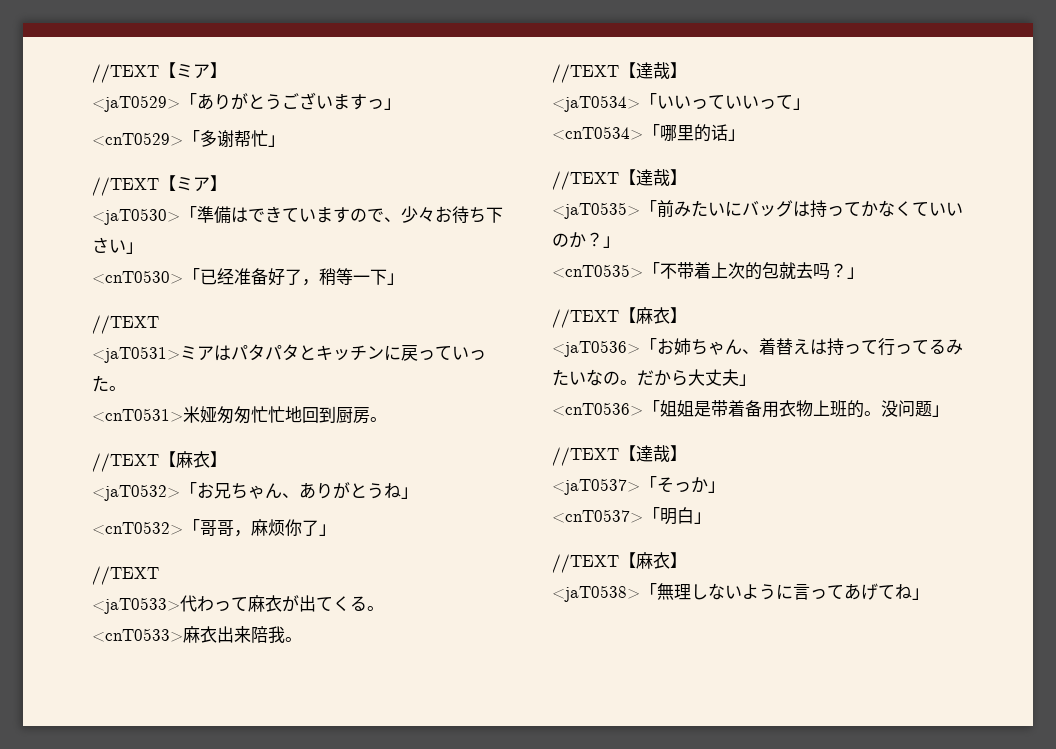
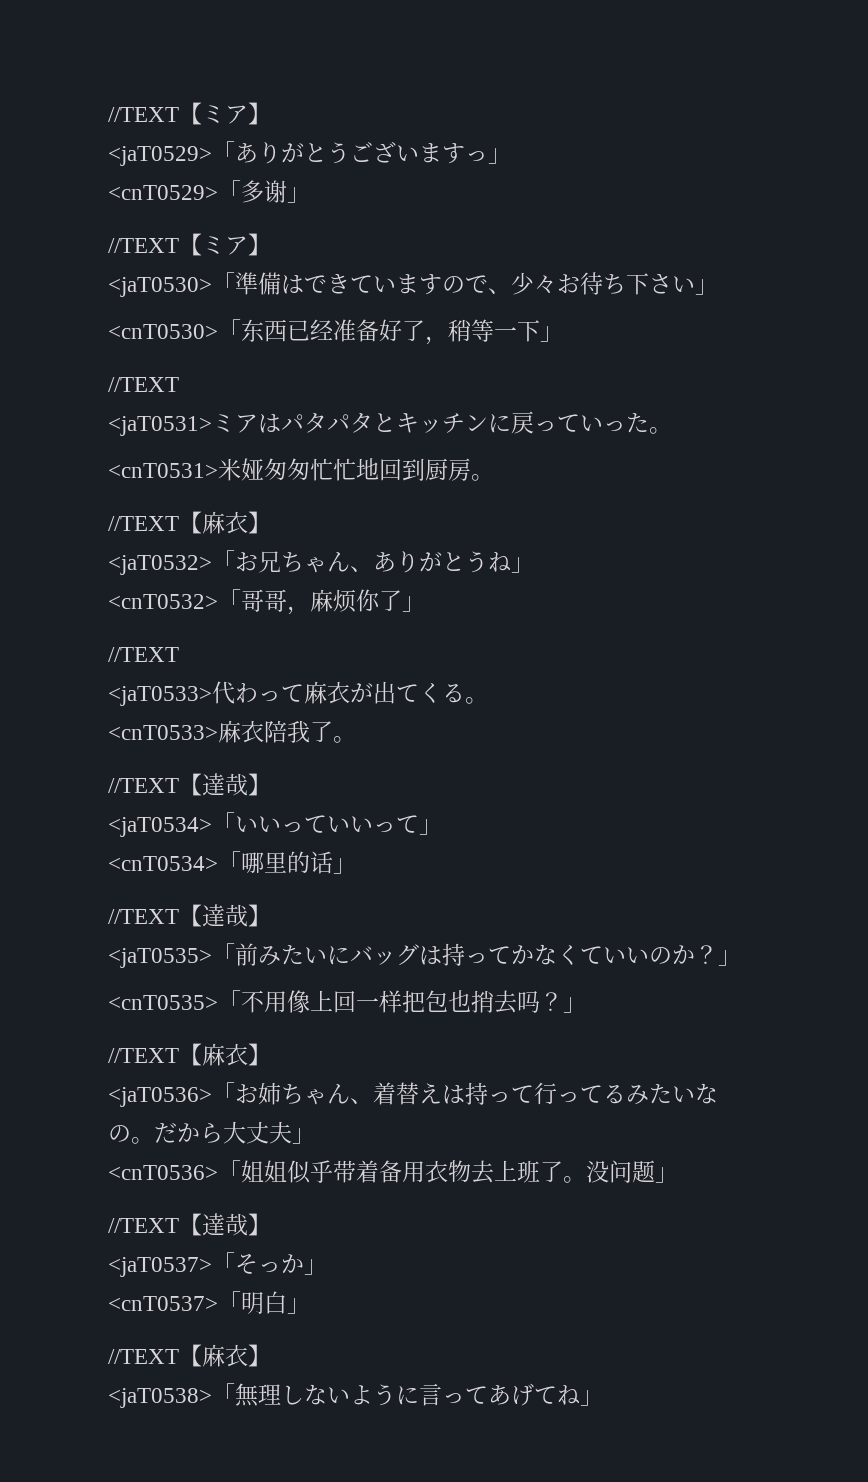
[234,130,268,147] 帮忙 -> (287, 191) none
(200, 275) none -> [241,319,287,342] 东西
[217,626,285,643] 出来陪我 -> [264,720,333,743] 陪我了
[677,262,796,280] 带着上次的包就 -> [264,990,495,1013] 用像上回一样把包也捎
[694,401,711,417] 是 -> [287,1160,333,1184] 似乎
[813,400,864,418] 上班的 -> [471,1160,563,1184] 去上班了

